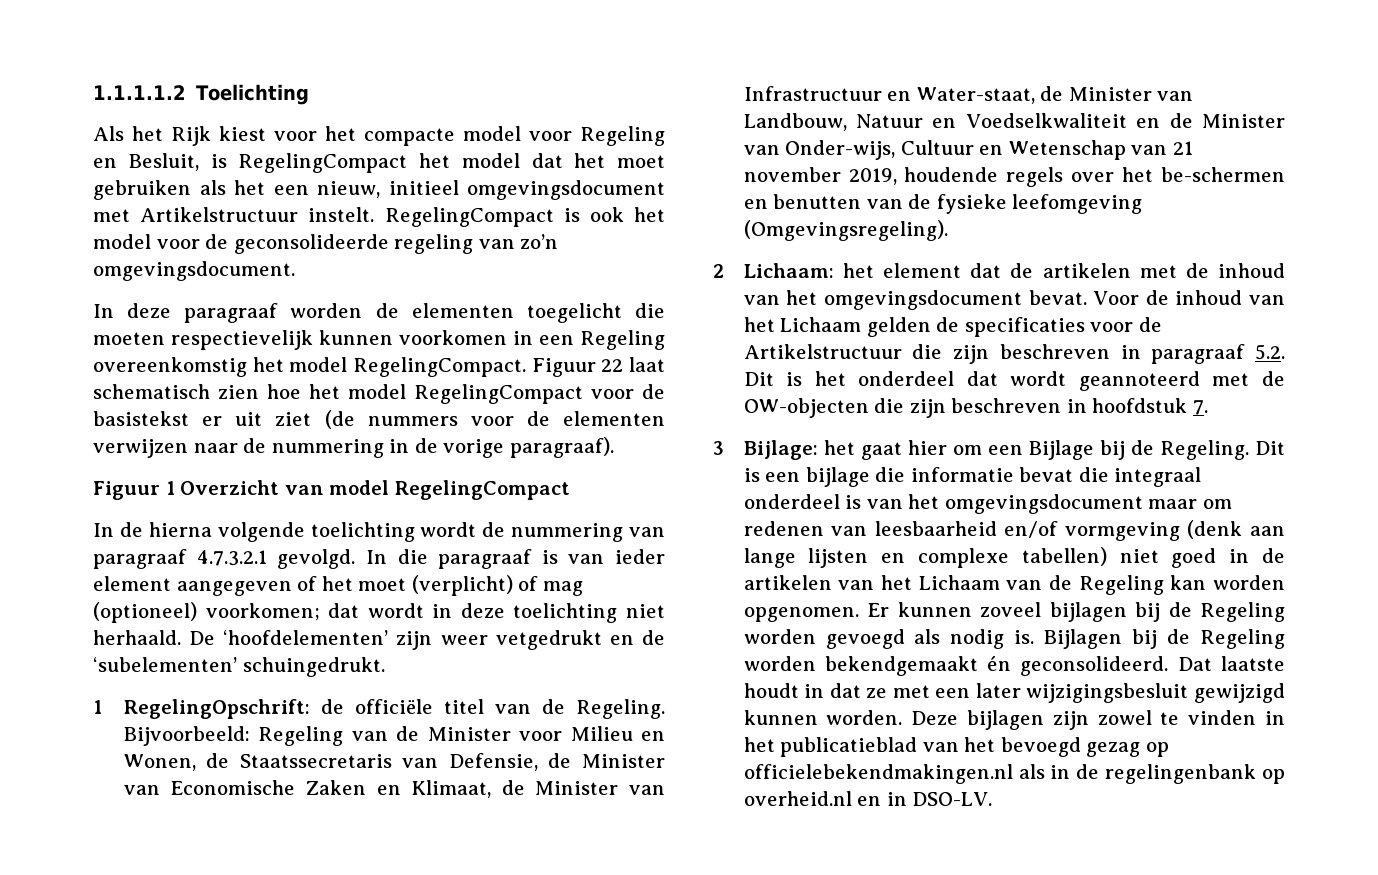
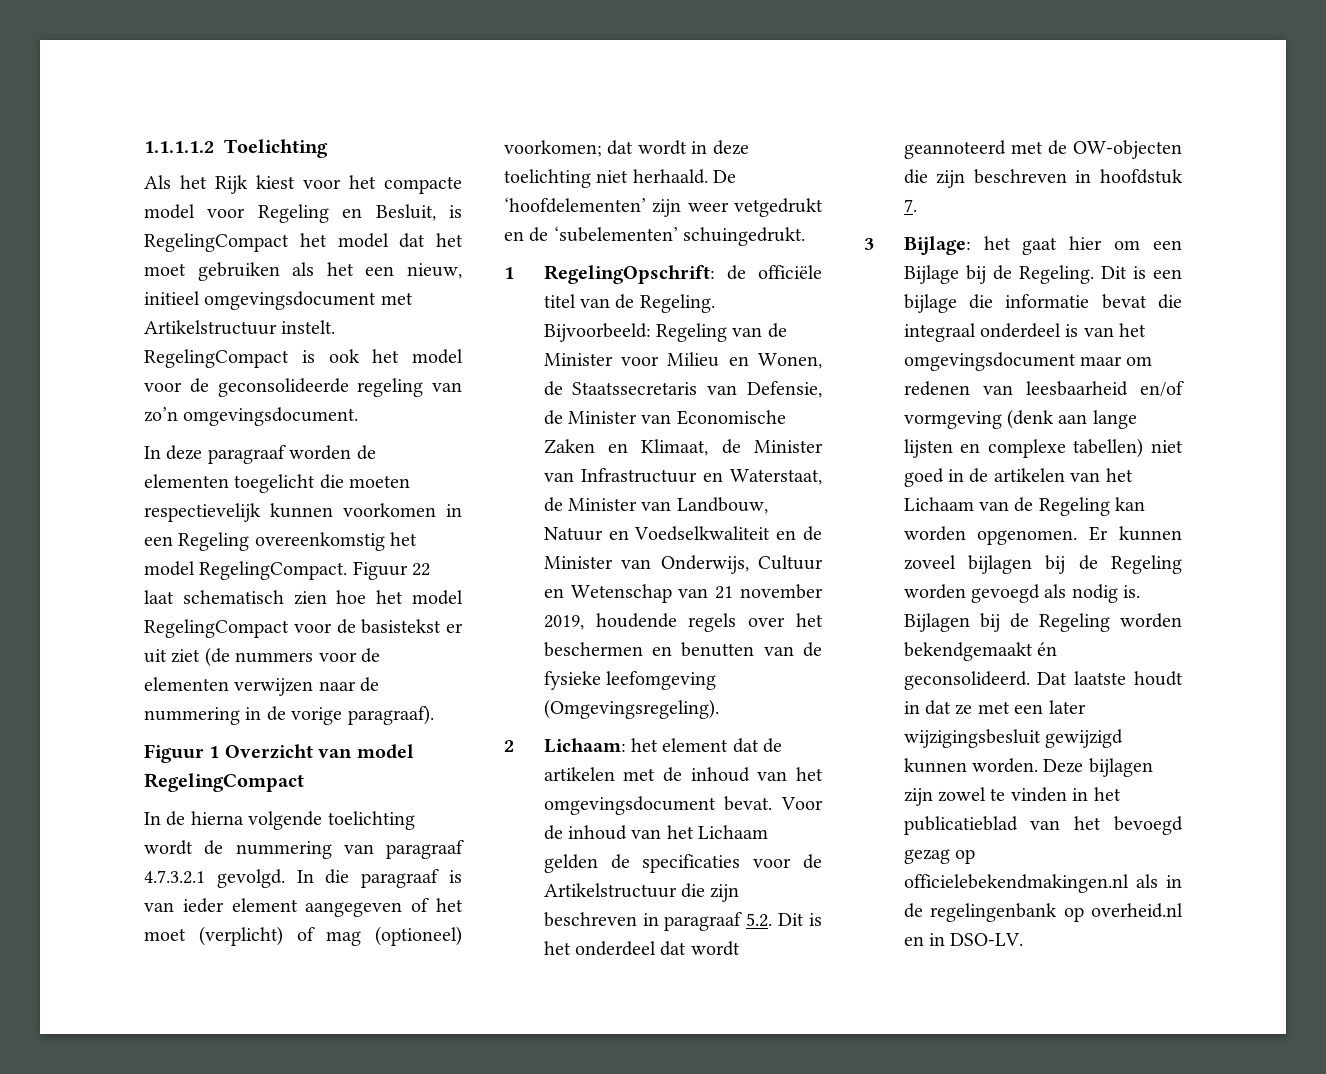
[916,87,1035,104] Water-staat, -> [730,469,822,485] Waterstaat,
[785,140,896,160] Onder-wijs, -> [660,555,749,574] Onderwijs,
[1161,167,1285,182] be-schermen -> [543,642,643,657] beschermen

